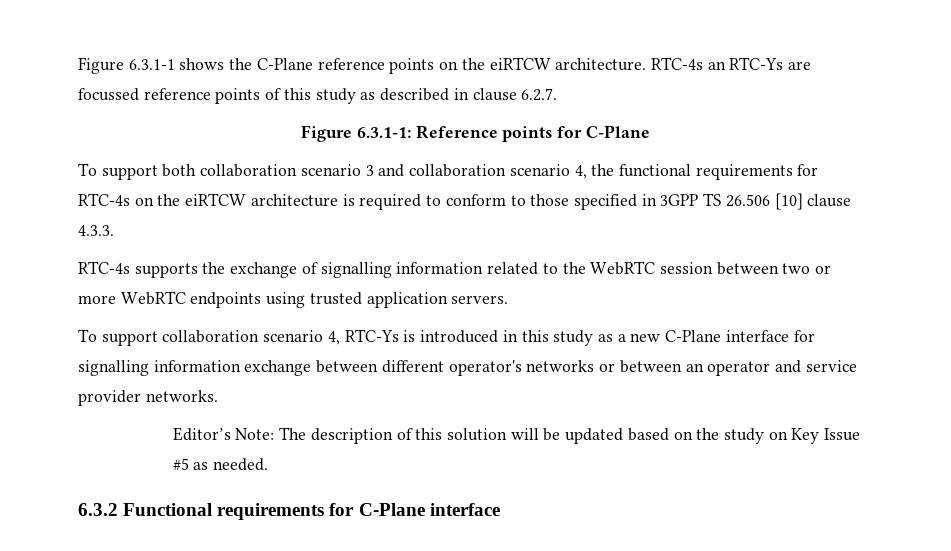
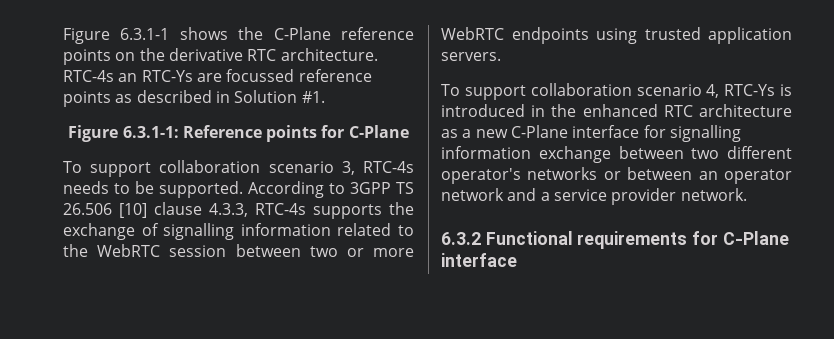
[489,57,551,70] eiRTCW -> [168,48,277,61] derivative RTC
[265,88,356,104] of this study -> (111, 99) none
[472,88,558,101] clause 6.2.7. -> [234,90,325,103] Solution #1.
[162,164,819,180] [78,193,657,210] both collaboration scenario 3 and collaboration scenario 4, the functional requirements for RTC-4s on the eiRTCW architecture is required to conform to those specified in -> [159,160,414,175] [63,181,345,198] collaboration scenario 3, RTC-4s needs to be supported. According to
[78,225,114,236] 4.3.3. // -> [209,203,248,217] 4.3.3,
[521,330,594,346] this study -> [551,104,792,117] the enhanced RTC architecture
(379, 366) none -> [691,148,720,159] two
[774,360,857,373] [78,390,218,406] [172,427,861,444] [172,458,269,471] and service provider networks. // Editor’s Note: The description of this solution will be updated based on the study on Key Issue #5 as needed. -> [441,188,747,205] network and a service provider network.

